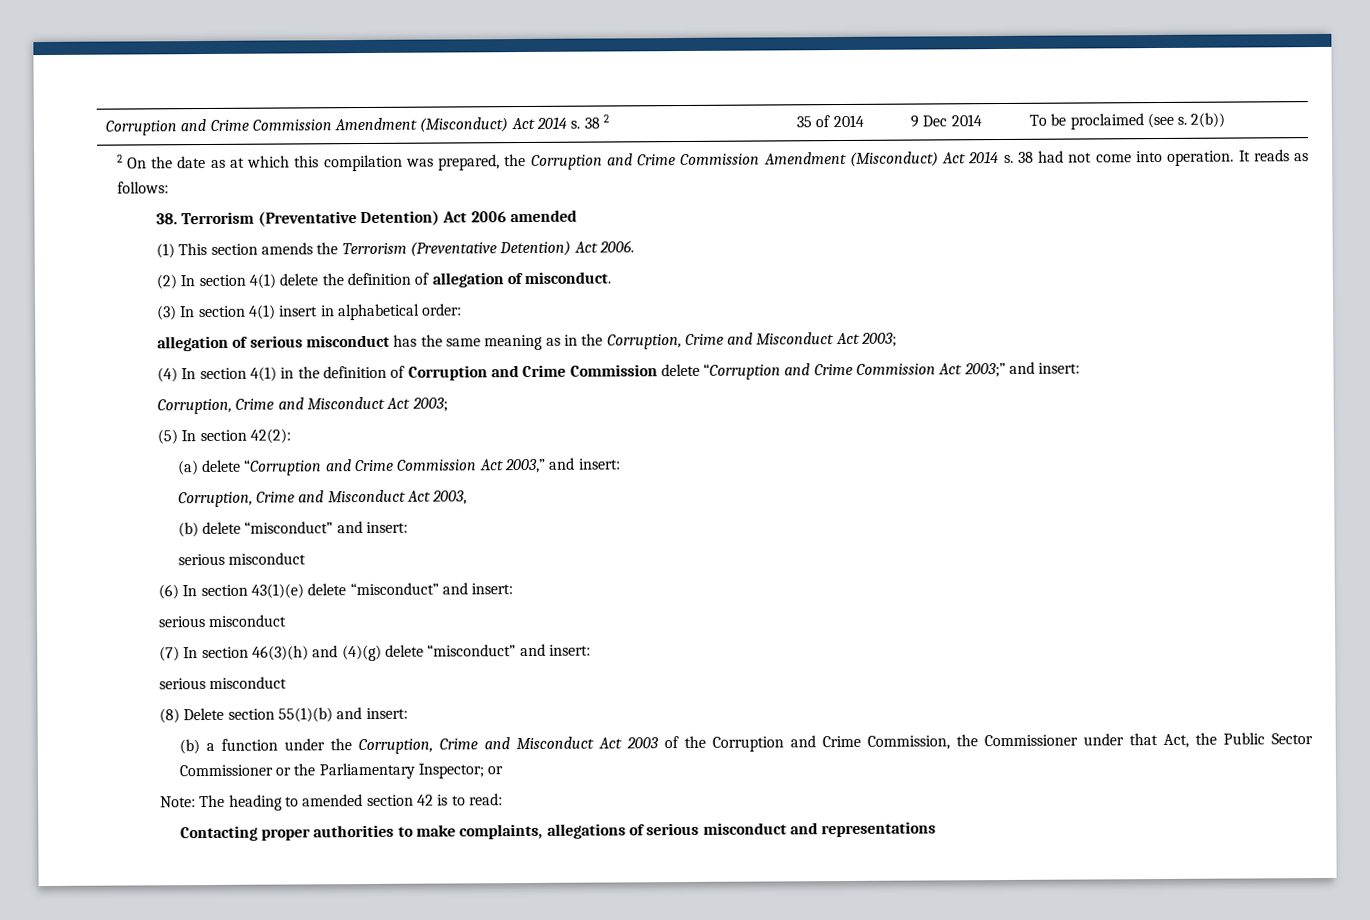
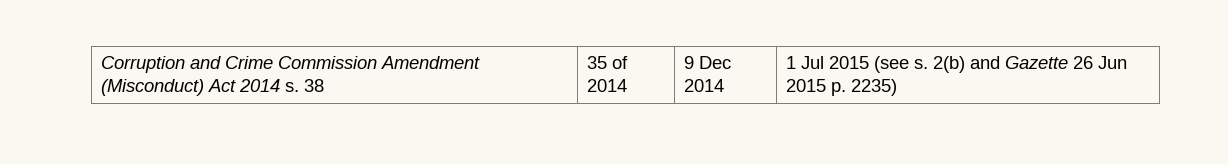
[603,114,610,123] 2 -> (325, 85) none
[1028,112,1226,130] [116,149,1309,172] [116,181,169,194] [155,209,577,227] [155,240,634,259] [155,271,612,290] [156,303,463,321] [156,332,898,352] [156,361,1081,383] [156,396,448,415] [156,428,291,445] [176,457,621,476] [177,489,468,508] [177,521,408,538] [177,552,306,566] [157,582,514,600] [157,614,288,628] [158,643,591,662] [158,676,288,690] [158,707,408,724] [178,732,1313,755] [178,762,504,780] [159,793,503,811] [179,821,937,842] To be proclaimed (see s. 2(b)) // 2 On the date as at which this compilation was prepared, the Corruption and Crime Commission Amendment (Misconduct) Act 2014 s. 38 had not come into operation. It reads as follows: // 38. Terrorism (Preventative Detention) Act 2006 amended // (1) This section amends the Terrorism (Preventative Detention) Act 2006. // (2) In section 4(1) delete the definition of allegation of misconduct. // (3) In section 4(1) insert in alphabetical order: // allegation of serious misconduct has the same meaning as in the Corruption, Crime and Misconduct Act 2003; // (4) In section 4(1) in the definition of Corruption and Crime Commission delete “Corruption and Crime Commission Act 2003;” and insert: // Corruption, Crime and Misconduct Act 2003; // (5) In section 42(2): // (a) delete “Corruption and Crime Commission Act 2003,” and insert: // Corruption, Crime and Misconduct Act 2003, // (b) delete “misconduct” and insert: // serious misconduct // (6) In section 43(1)(e) delete “misconduct” and insert: // serious misconduct // (7) In section 46(3)(h) and (4)(g) delete “misconduct” and insert: // serious misconduct // (8) Delete section 55(1)(b) and insert: // (b) a function under the Corruption, Crime and Misconduct Act 2003 of the Corruption and Crime Commission, the Commissioner under that Act, the Public Sector Commissioner or the Parliamentary Inspector; or // Note: The heading to amended section 42 is to read: // Contacting proper authorities to make complaints, allegations of serious misconduct and representations -> [786,56,1128,73] [786,79,898,96] 1 Jul 2015 (see s. 2(b) and Gazette 26 Jun 2015 p. 2235)

